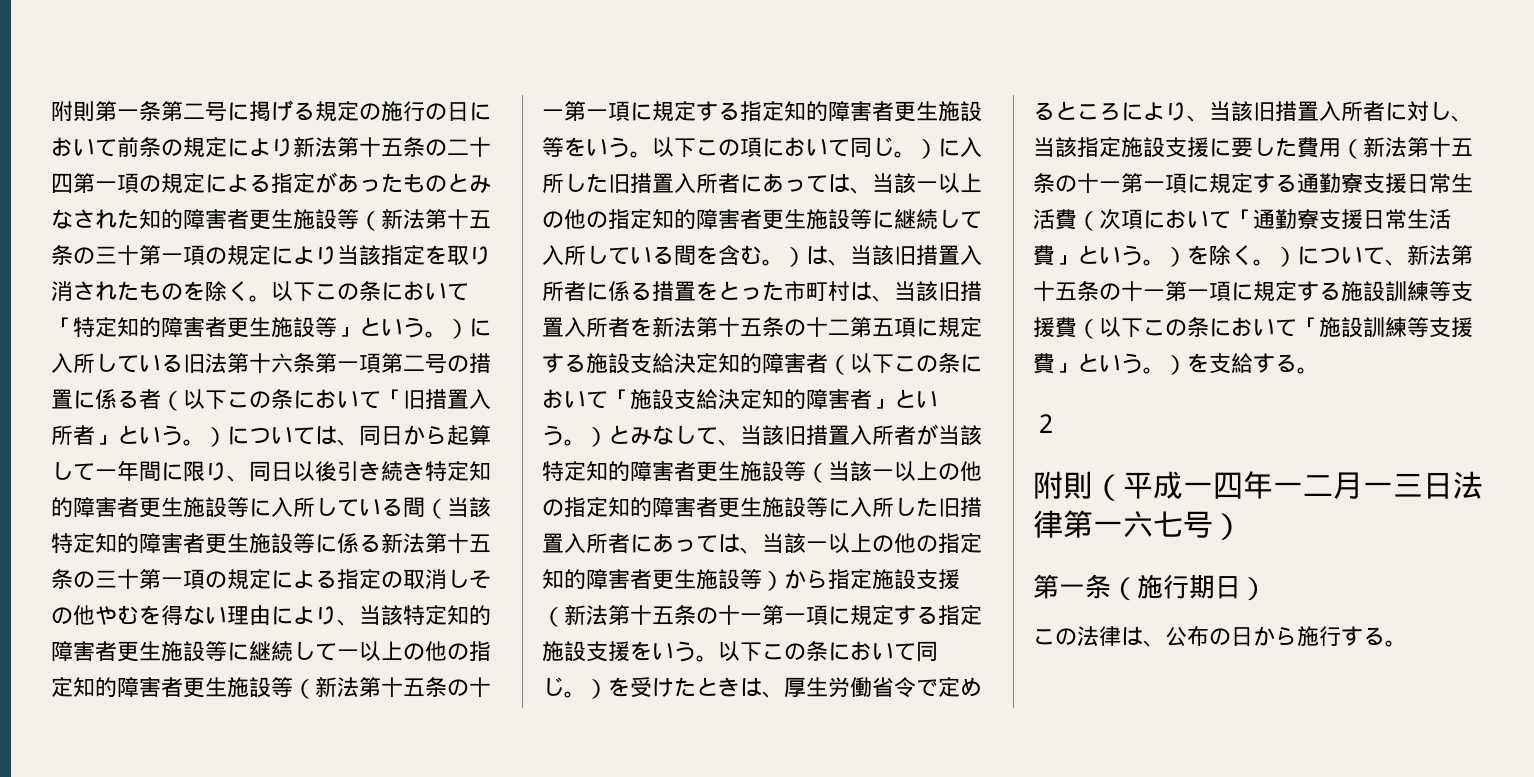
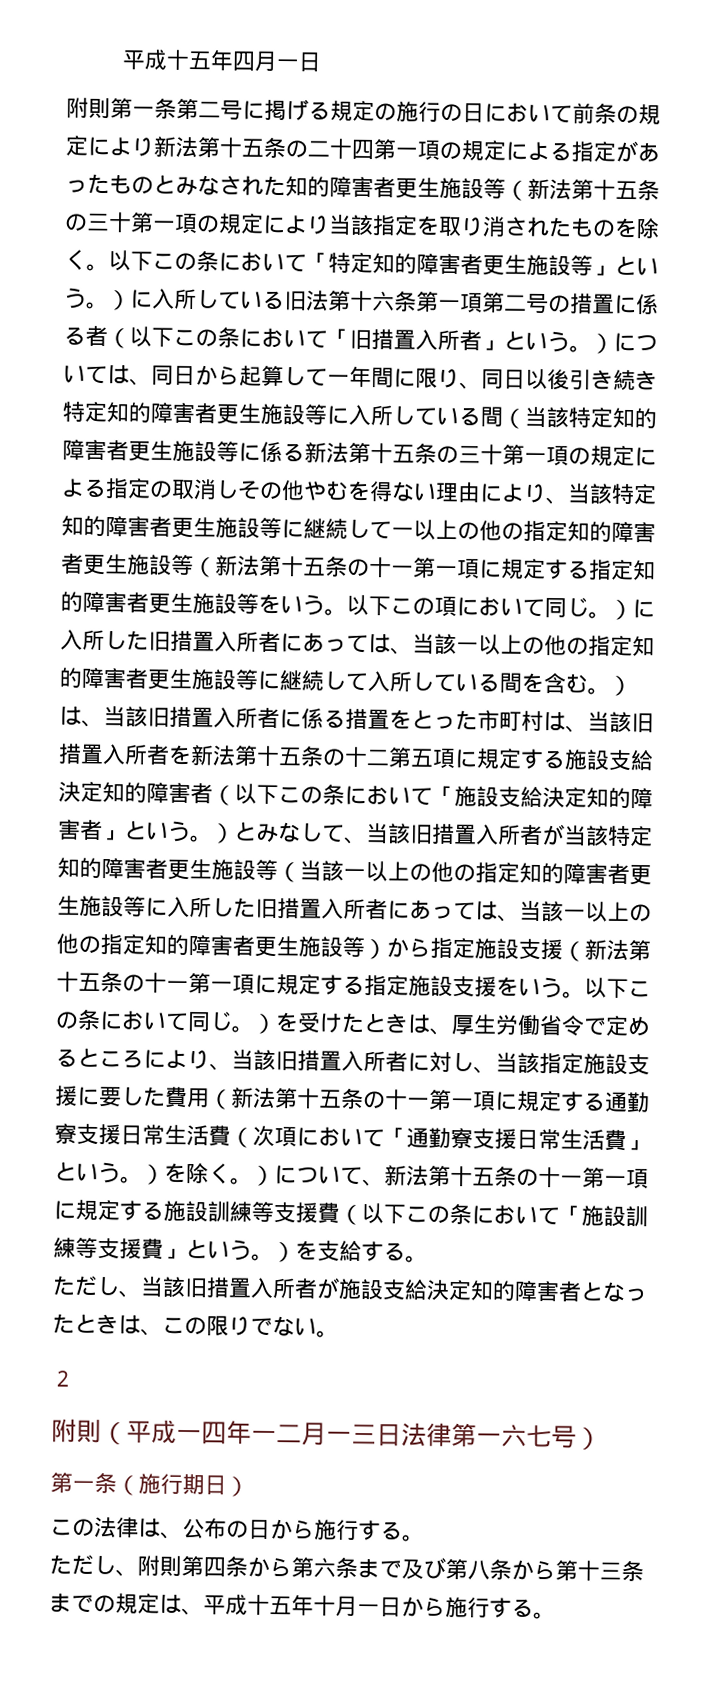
(51, 111) none -> [122,49,322,72] 平成十五年四月一日 //
(1319, 370) none -> [52,1275,647,1303] [52,1313,339,1338] // ただし、当該旧措置入所者が施設支給決定知的障害者となったときは、この限りでない。
(1407, 643) none -> [49,1554,644,1582] [49,1593,556,1620] // ただし、附則第四条から第六条まで及び第八条から第十三条までの規定は、平成十五年十月一日から施行する。

